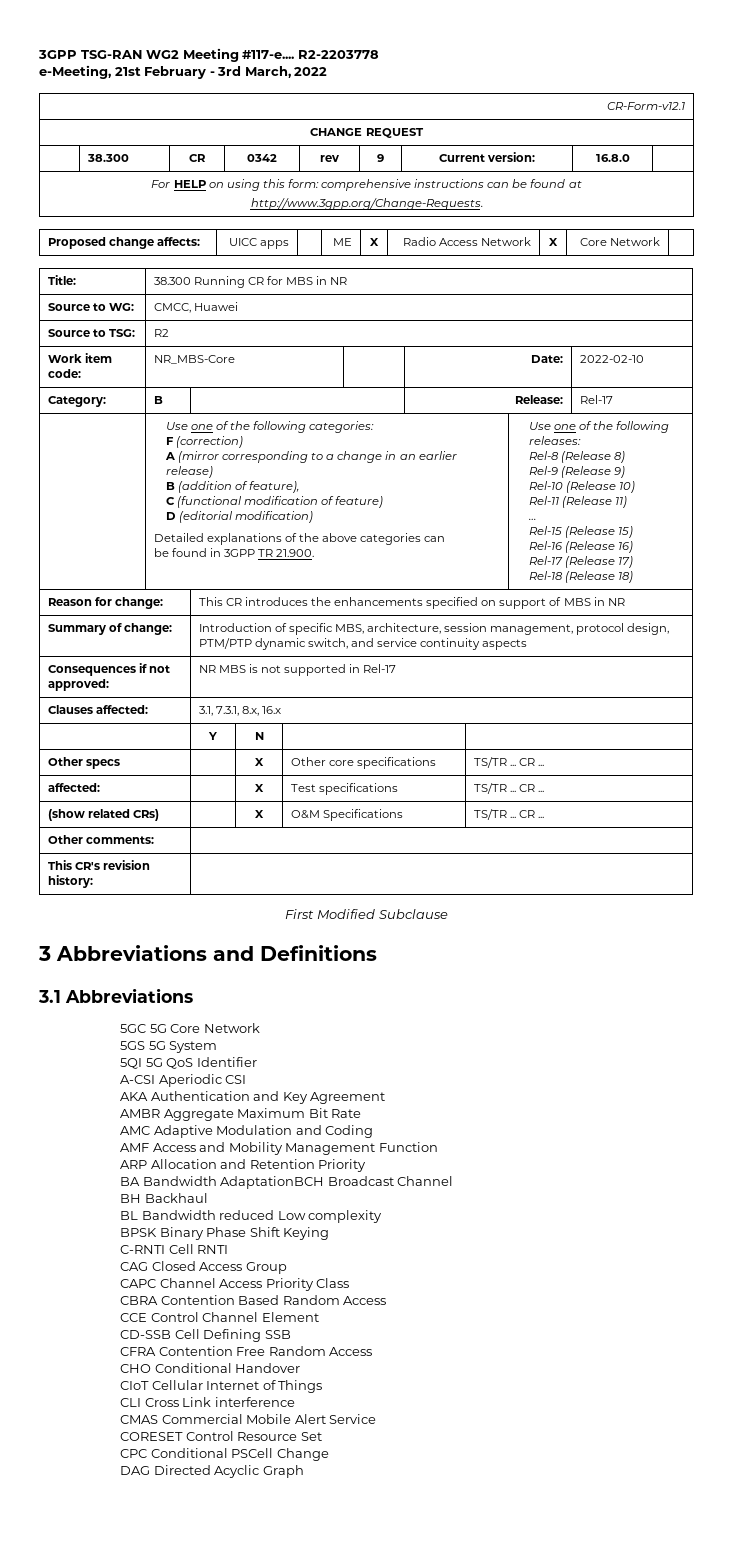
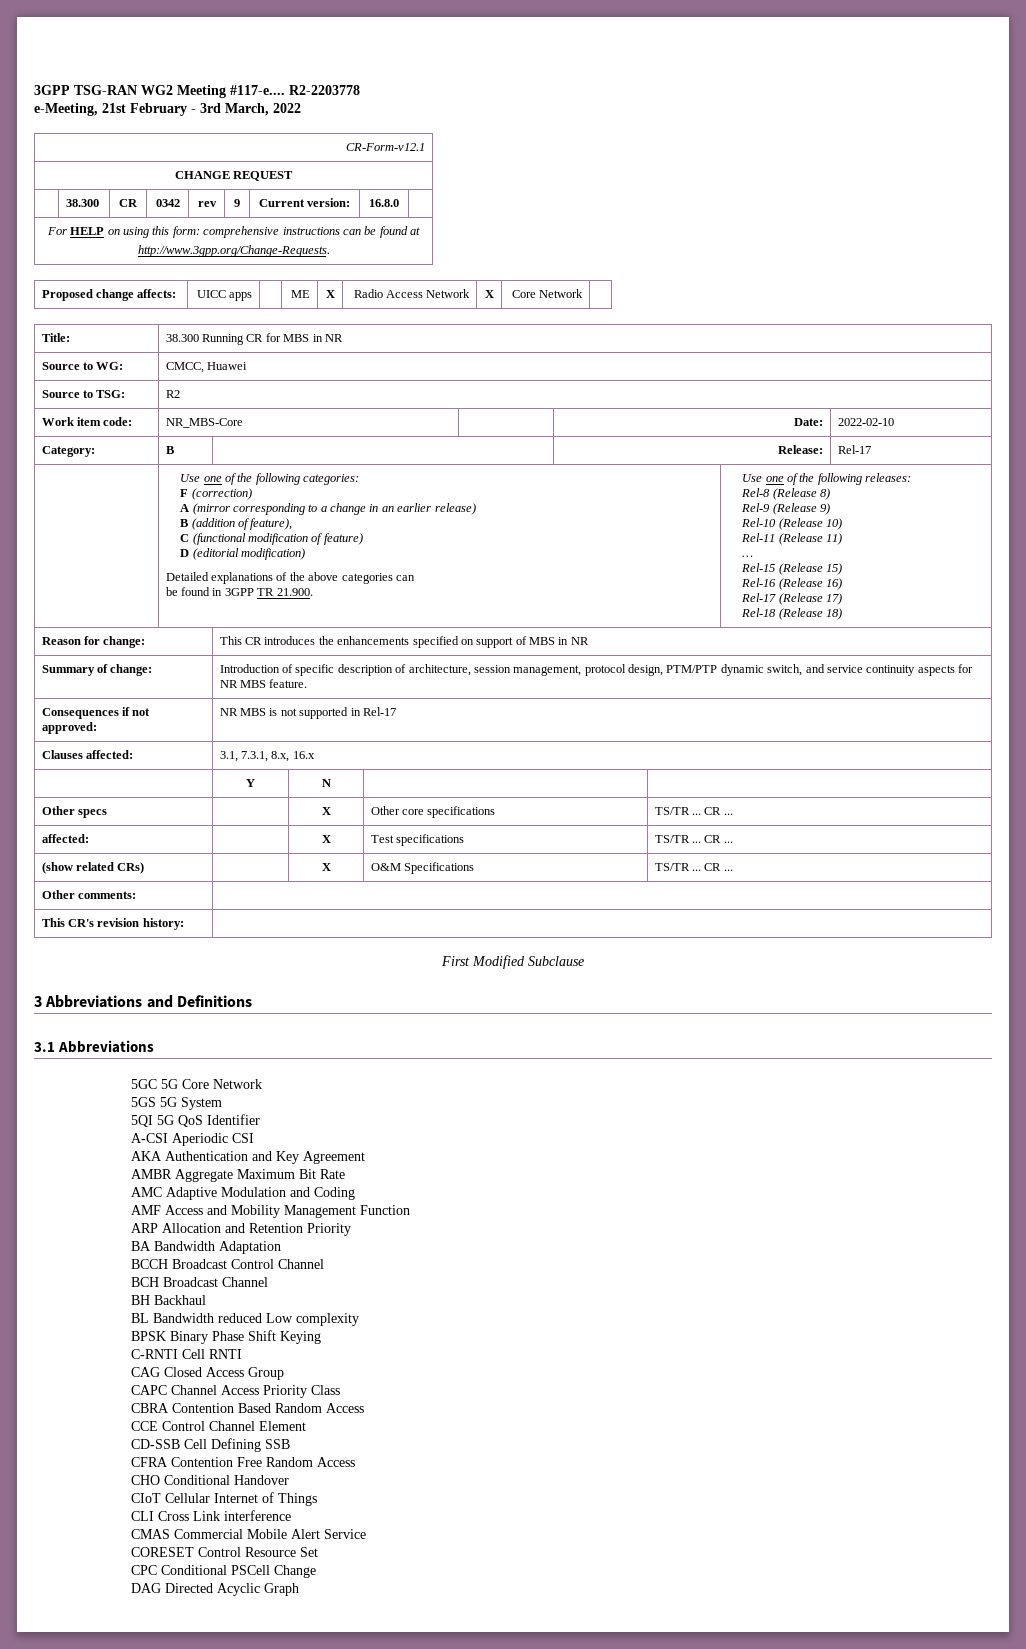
[334,624,364,634] MBS, -> [337,664,407,676] description of
(528, 644) none -> [958,664,974,673] [219,679,308,688] for NR MBS feature.
[220,1176,325,1189] AdaptationBCH -> [219,1241,282,1254] [131,1259,325,1269] [131,1277,160,1287] Adaptation // BCCH Broadcast Control Channel // BCH

